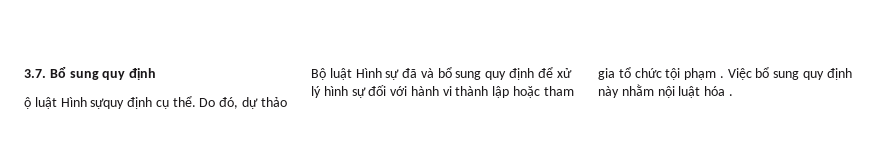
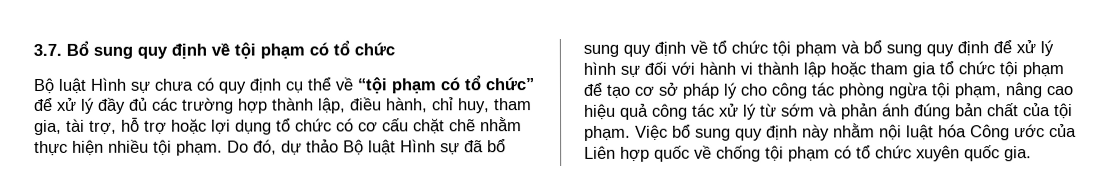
[24,96,196,109] // ộ luật Hình sựquy định cụ thể. -> [211,40,395,59] [33,75,534,95] [34,97,532,114] [34,117,522,136] [34,139,223,157] về tội phạm có tổ chức // Bộ luật Hình sự chưa có quy định cụ thể về “tội phạm có tổ chức” để xử lý đầy đủ các trường hợp thành lập, điều hành, chỉ huy, tham gia, tài trợ, hỗ trợ hoặc lợi dụng tổ chức có cơ cấu chặt chẽ nhằm thực hiện nhiều tội phạm.
(418, 73) none -> [487,139,506,153] [583,40,837,57] bổ sung quy định về tổ chức tội phạm
[719,76,724,78] . -> [583,82,1073,99] [584,103,1073,120] [584,125,631,141] để tạo cơ sở pháp lý cho công tác phòng ngừa tội phạm, nâng cao hiệu quả công tác xử lý từ sớm và phản ánh đúng bản chất của tội phạm.
[728,94,733,96] . -> [970,124,1077,141] [584,145,1032,162] Công ước của Liên hợp quốc về chống tội phạm có tổ chức xuyên quốc gia.

